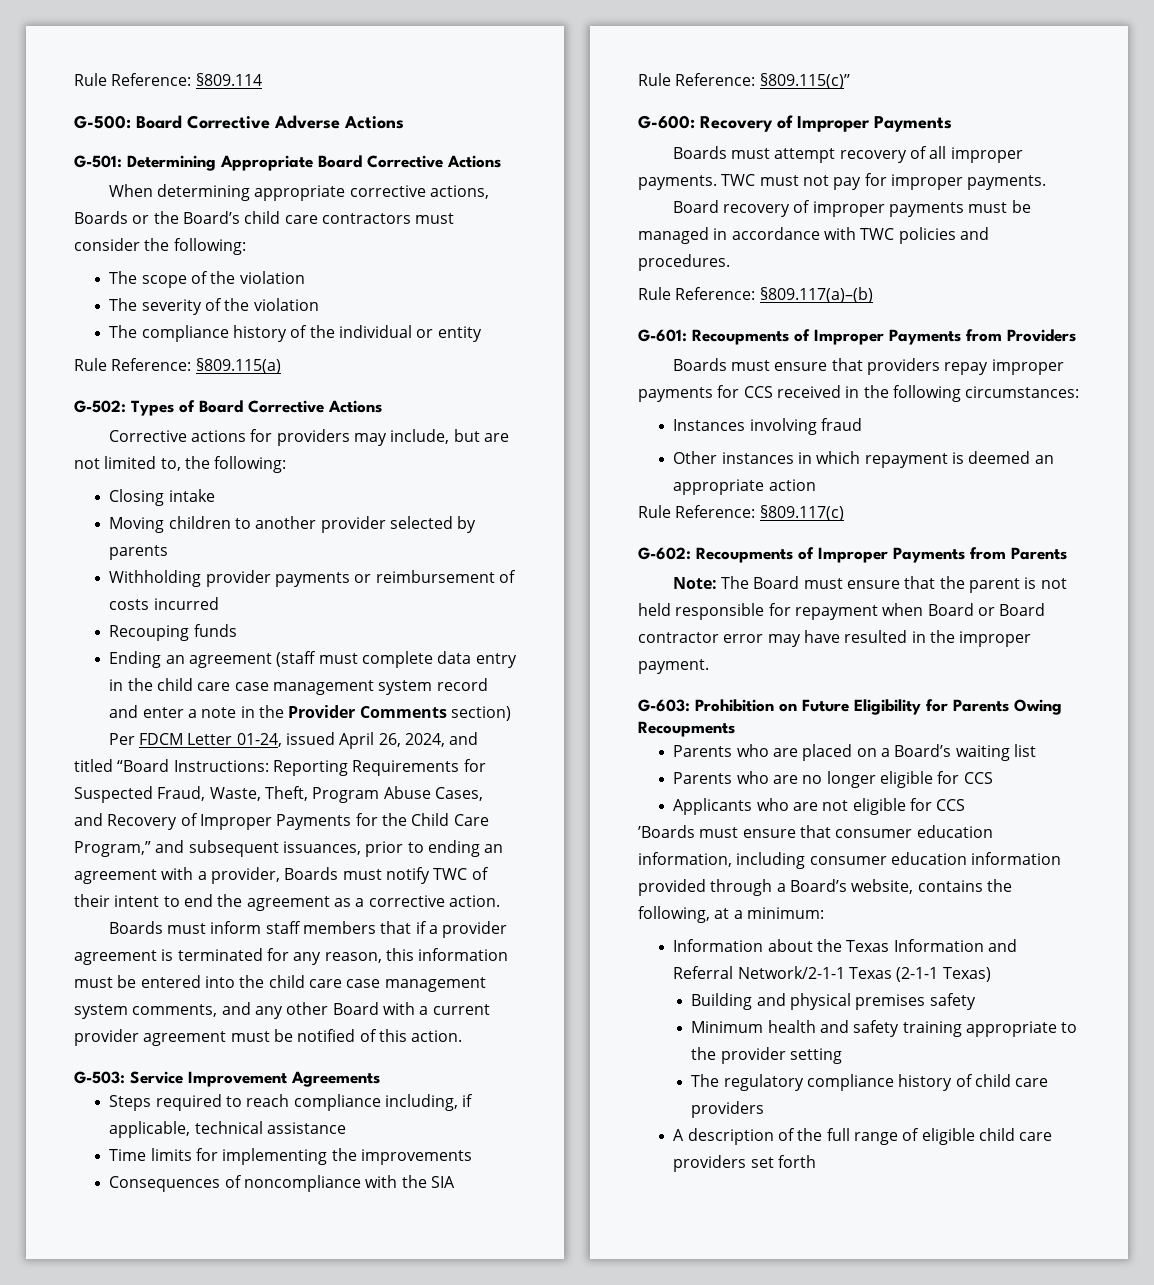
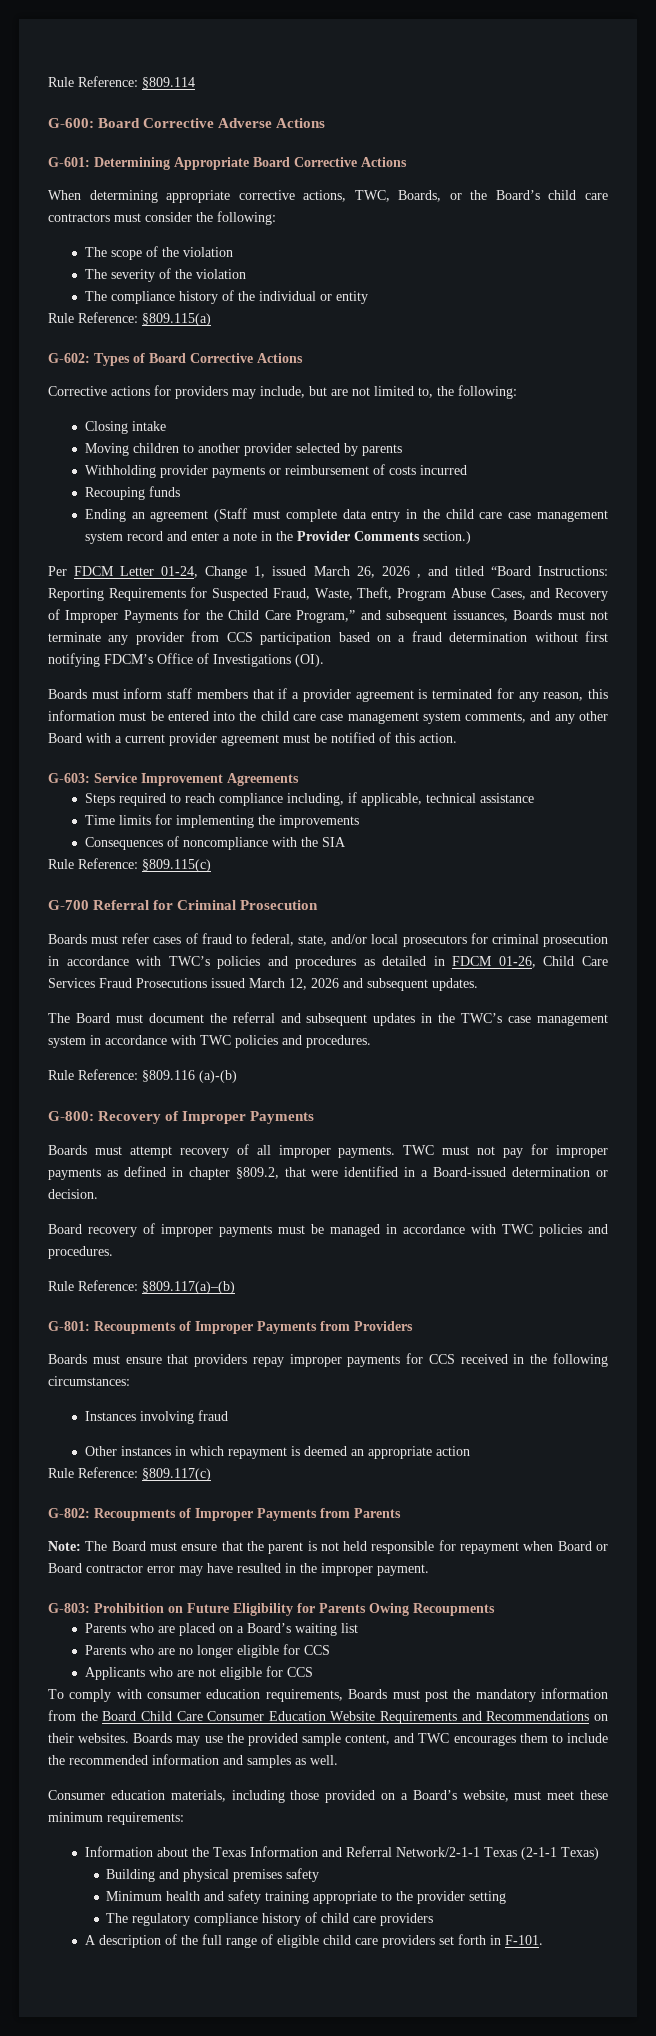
[74,115,131,129] G-500: -> [48,118,94,128] G-600:
[74,155,122,168] G-501: -> [48,157,90,167] G-601:
[74,211,128,224] Boards -> [354,190,442,202] TWC, Boards,
[74,400,126,413] G-502: -> [48,353,90,363] G-602:
[276,651,317,667] (staff -> [214,508,248,522] (Staff
[451,706,512,721] section) -> [422,531,471,544] section.)
[286,732,446,749] issued April 26, 2024, -> [205,566,421,579] Change 1, issued March 26, 2026 ,
[365,840,504,857] [74,867,489,884] [74,894,500,911] prior to ending an agreement with a provider, Boards must notify TWC of their intent to end the agreement as a corrective action. -> [513,610,608,620] [48,631,608,645] [48,653,324,667] Boards must not terminate any provider from CCS participation based on a fraud determination without first notifying FDCM’s Office of Investigations (OI).
[74,1071,125,1084] G-503: -> [48,773,90,783] G-603:
[759,73,850,89] [638,115,695,129] §809.115(c)’’ // G-600: -> [142,859,211,872] [48,900,319,910] [48,933,609,947] [48,956,609,969] [48,978,478,991] [48,1012,608,1026] [48,1035,371,1048] [48,1069,237,1083] [48,1111,94,1121] §809.115(c) // G-700 Referral for Criminal Prosecution // Boards must refer cases of fraud to federal, state, and/or local prosecutors for criminal prosecution in accordance with TWC’s policies and procedures as detailed in FDCM 01-26, Child Care Services Fraud Prosecutions issued March 12, 2026 and subsequent updates. // The Board must document the referral and subsequent updates in the TWC’s case management system in accordance with TWC policies and procedures. // Rule Reference: §809.116 (a)-(b) // G-800:
[967,175,1047,190] payments. -> [48,1166,608,1180] [48,1189,98,1199] payments as defined in chapter §809.2, that were identified in a Board-issued determination or decision.
[638,329,687,342] G-601: -> [48,1321,90,1331] G-801:
[638,547,691,560] G-602: -> [48,1508,90,1518] G-802:
[638,699,690,712] G-603: -> [48,1603,90,1613] G-803:
[638,825,993,838] [638,852,1062,869] [638,879,1012,896] [638,906,824,923] ’Boards must ensure that consumer education information, including consumer education information provided through a Board’s website, contains the following, at a minimum: -> [48,1688,608,1702] [48,1710,608,1724] [48,1733,609,1746] [48,1754,338,1768] [48,1790,608,1803] [48,1812,184,1825] To comply with consumer education requirements, Boards must post the mandatory information from the Board Child Care Consumer Education Website Requirements and Recommendations on their websites. Boards may use the provided sample content, and TWC encourages them to include the recommended information and samples as well. // Consumer education materials, including those provided on a Board’s website, must meet these minimum requirements:
(817, 1161) none -> [489,1935,543,1945] in F-101.

